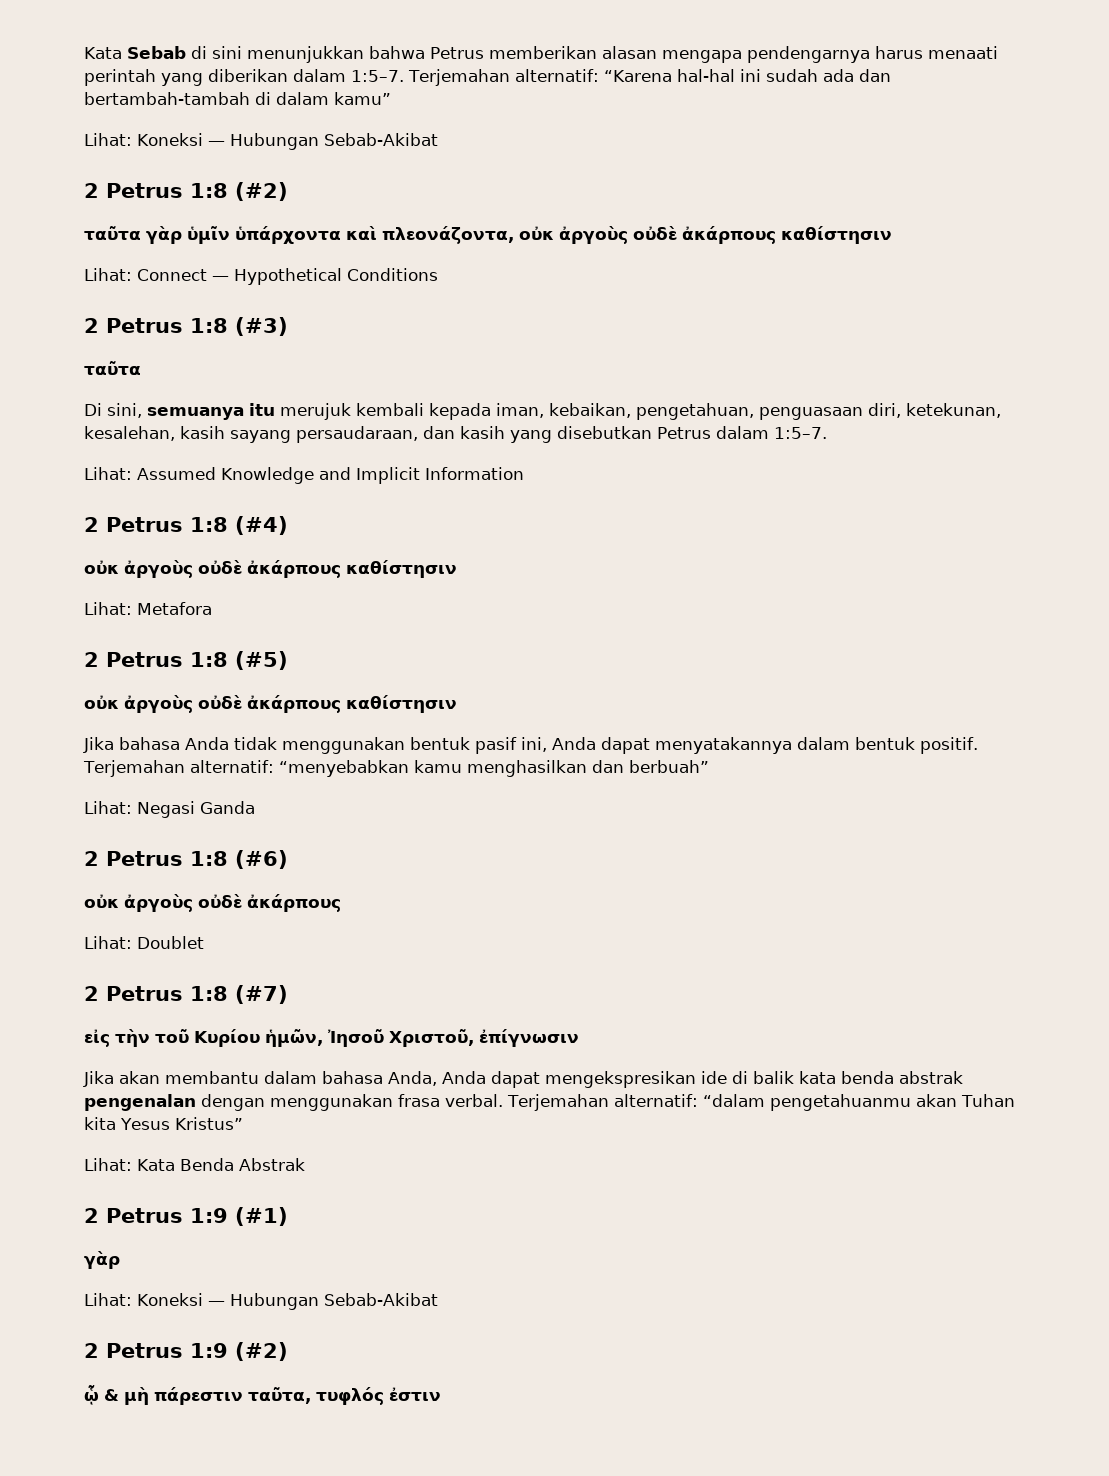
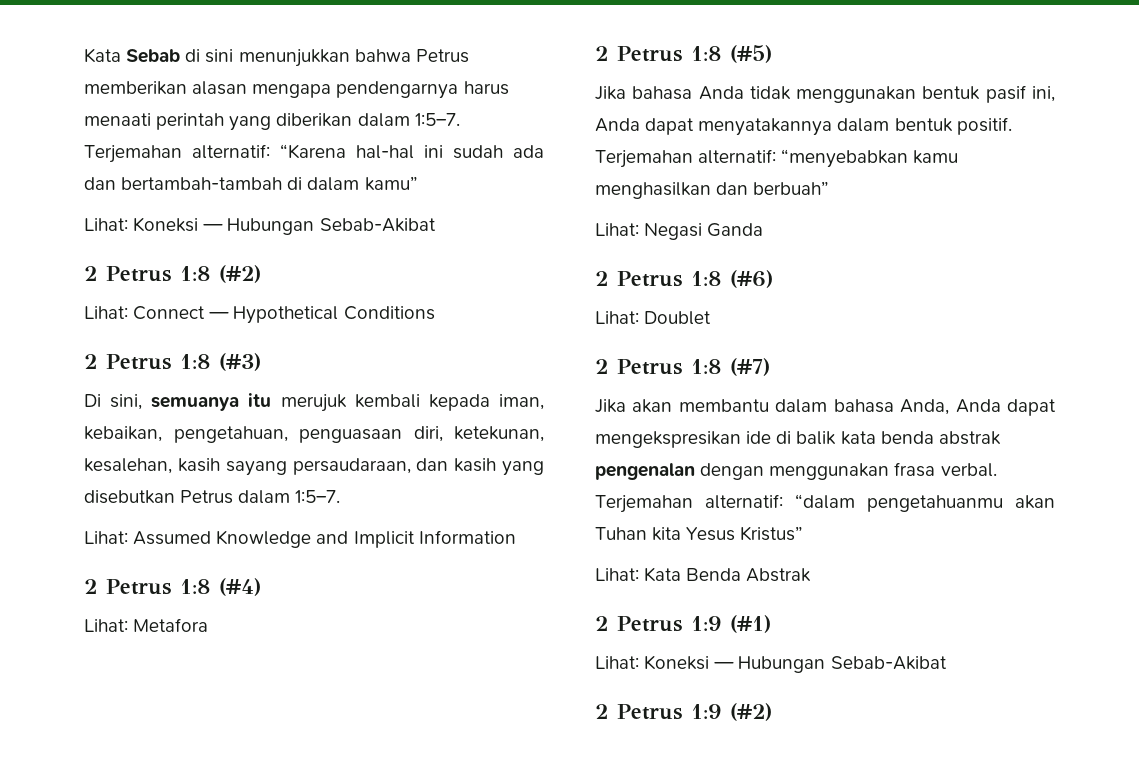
[84,226,892,244] // ταῦτα γὰρ ὑμῖν ὑπάρχοντα καὶ πλεονάζοντα, οὐκ ἀργοὺς οὐδὲ ἀκάρπους καθίστησιν -> (261, 274) none
[84,361,141,376] // ταῦτα -> (261, 362) none
[84,560,457,578] // οὐκ ἀργοὺς οὐδὲ ἀκάρπους καθίστησιν -> (261, 587) none
[84,695,457,713] // οὐκ ἀργοὺς οὐδὲ ἀκάρπους καθίστησιν -> (772, 54) none
[84,894,341,912] // οὐκ ἀργοὺς οὐδὲ ἀκάρπους -> (773, 279) none
[84,1029,579,1047] // εἰς τὴν τοῦ Κυρίου ἡμῶν, Ἰησοῦ Χριστοῦ, ἐπίγνωσιν -> (770, 367) none
[84,1251,120,1269] // γὰρ -> (771, 624) none
[84,1385,441,1405] // ᾧ & μὴ πάρεστιν ταῦτα, τυφλός ἐστιν -> (772, 712) none

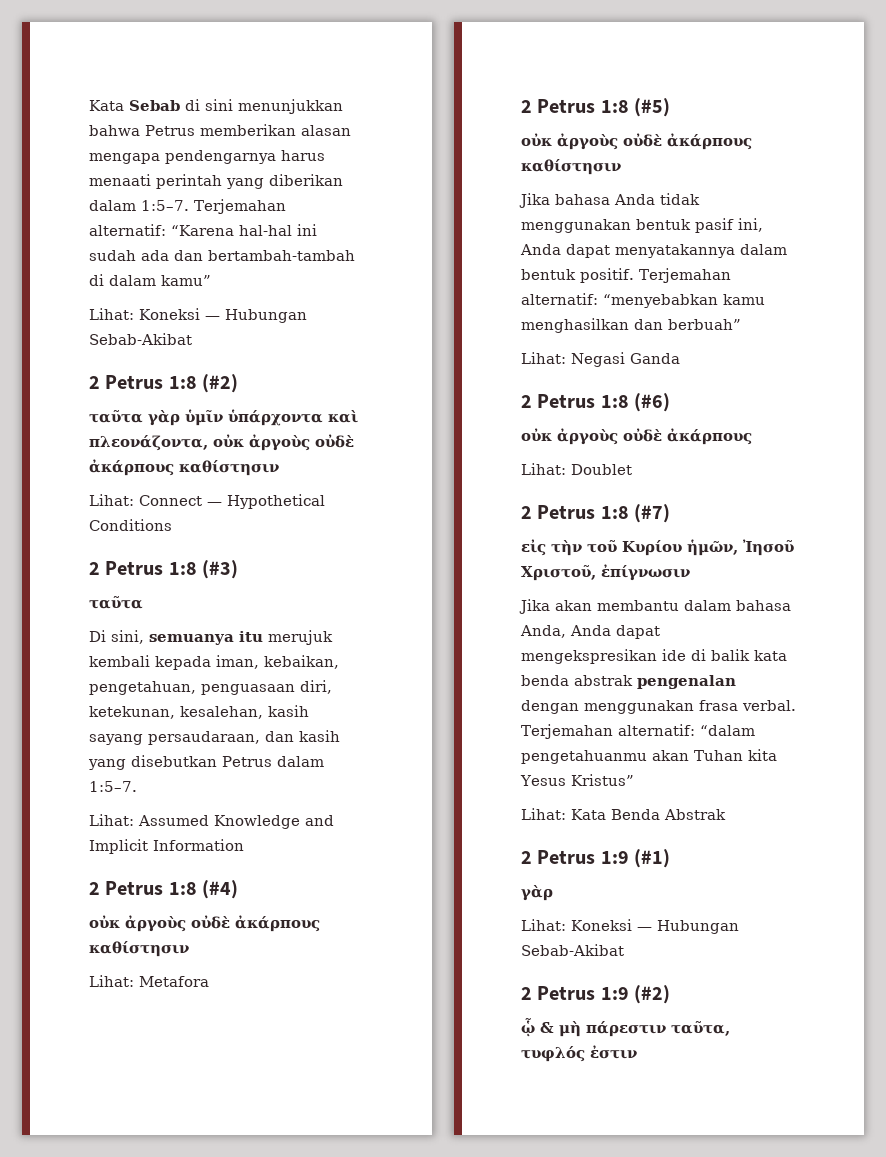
(261, 274) none -> [89,409,358,426] [89,434,354,451] [89,459,279,476] // ταῦτα γὰρ ὑμῖν ὑπάρχοντα καὶ πλεονάζοντα, οὐκ ἀργοὺς οὐδὲ ἀκάρπους καθίστησιν
(261, 362) none -> [89,596,143,609] // ταῦτα
(261, 587) none -> [89,915,320,932] [89,941,189,957] // οὐκ ἀργοὺς οὐδὲ ἀκάρπους καθίστησιν
(772, 54) none -> [521,133,752,150] [521,159,621,175] // οὐκ ἀργοὺς οὐδὲ ἀκάρπους καθίστησιν
(773, 279) none -> [521,428,752,445] // οὐκ ἀργοὺς οὐδὲ ἀκάρπους
(770, 367) none -> [521,539,794,556] [521,564,690,581] // εἰς τὴν τοῦ Κυρίου ἡμῶν, Ἰησοῦ Χριστοῦ, ἐπίγνωσιν
(771, 624) none -> [521,885,553,901] // γὰρ
(772, 712) none -> [521,1018,730,1037] [521,1045,637,1062] // ᾧ & μὴ πάρεστιν ταῦτα, τυφλός ἐστιν

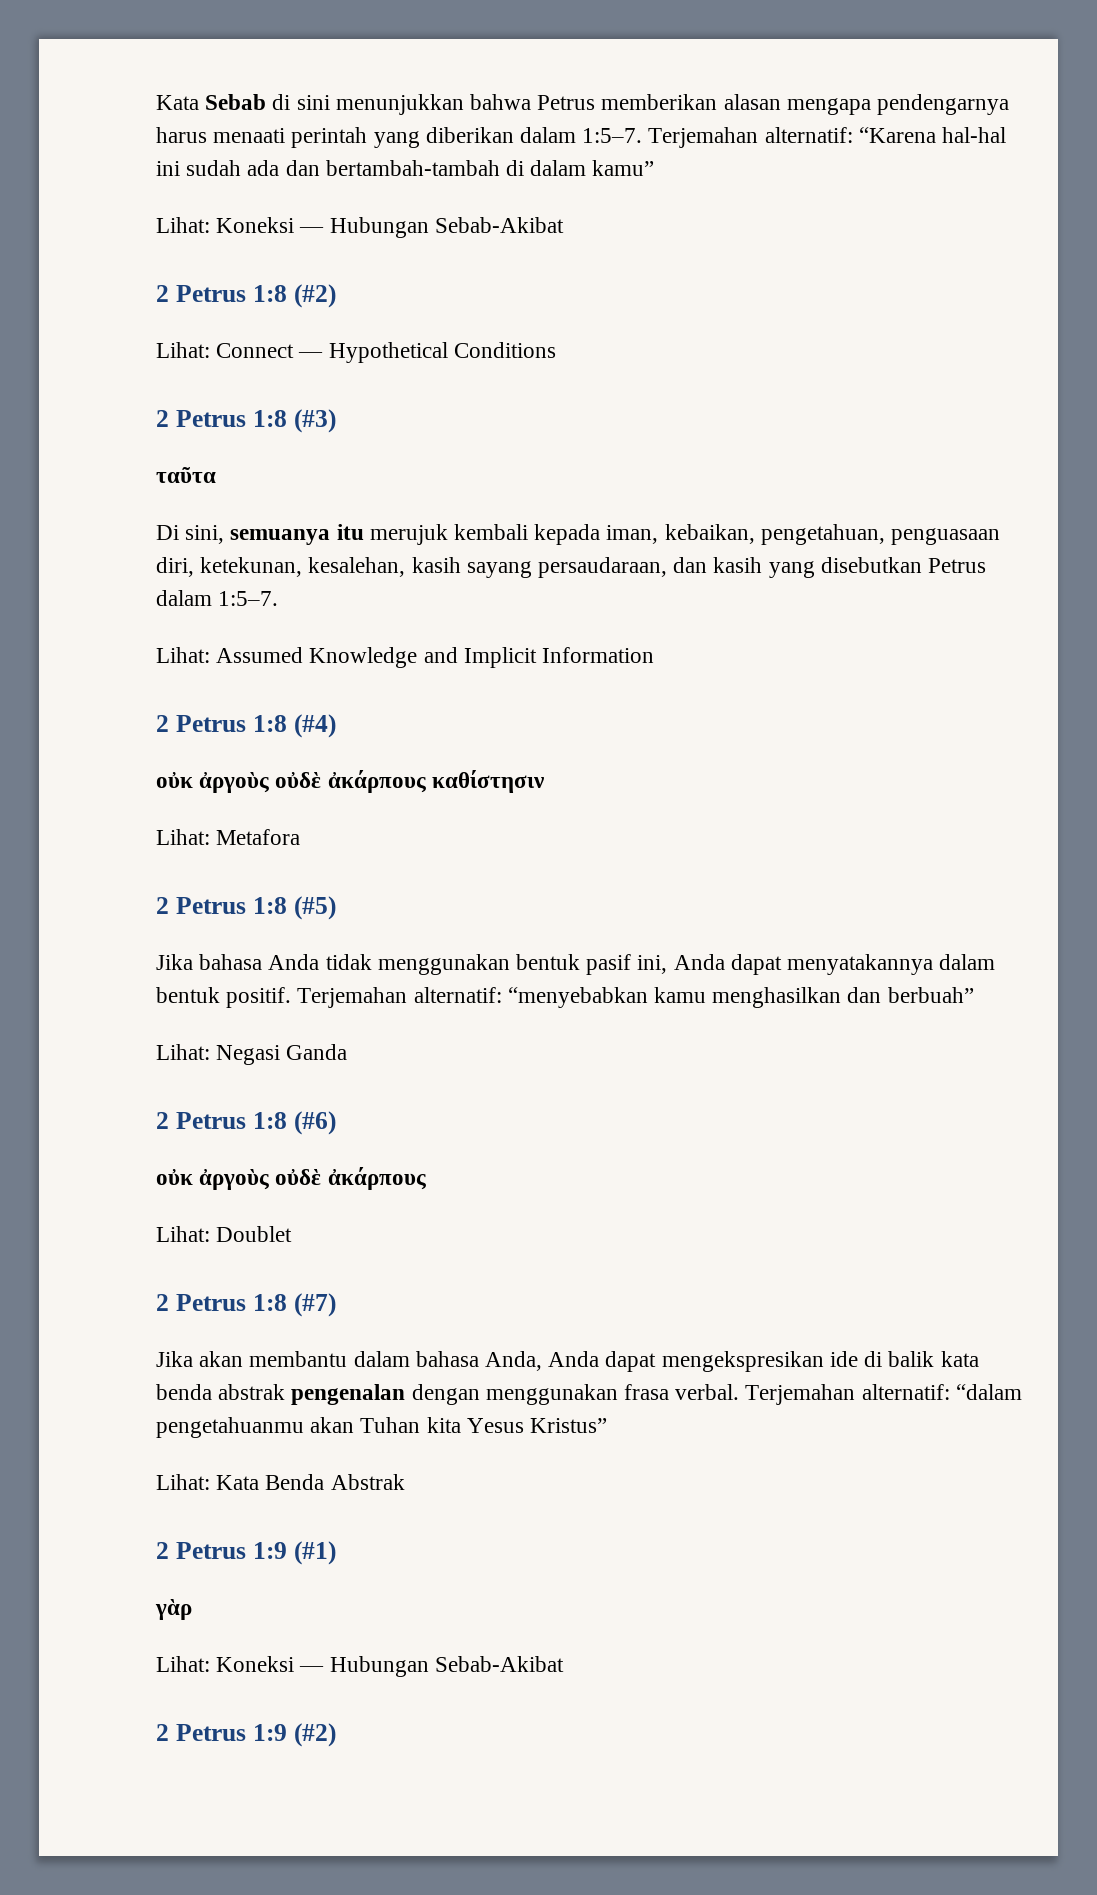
[89,409,358,426] [89,434,354,451] [89,459,279,476] // ταῦτα γὰρ ὑμῖν ὑπάρχοντα καὶ πλεονάζοντα, οὐκ ἀργοὺς οὐδὲ ἀκάρπους καθίστησιν -> (336, 296) none
[521,133,752,150] [521,159,621,175] // οὐκ ἀργοὺς οὐδὲ ἀκάρπους καθίστησιν -> (336, 908) none
[521,539,794,556] [521,564,690,581] // εἰς τὴν τοῦ Κυρίου ἡμῶν, Ἰησοῦ Χριστοῦ, ἐπίγνωσιν -> (336, 1305) none
[521,1018,730,1037] [521,1045,637,1062] // ᾧ & μὴ πάρεστιν ταῦτα, τυφλός ἐστιν -> (336, 1735) none

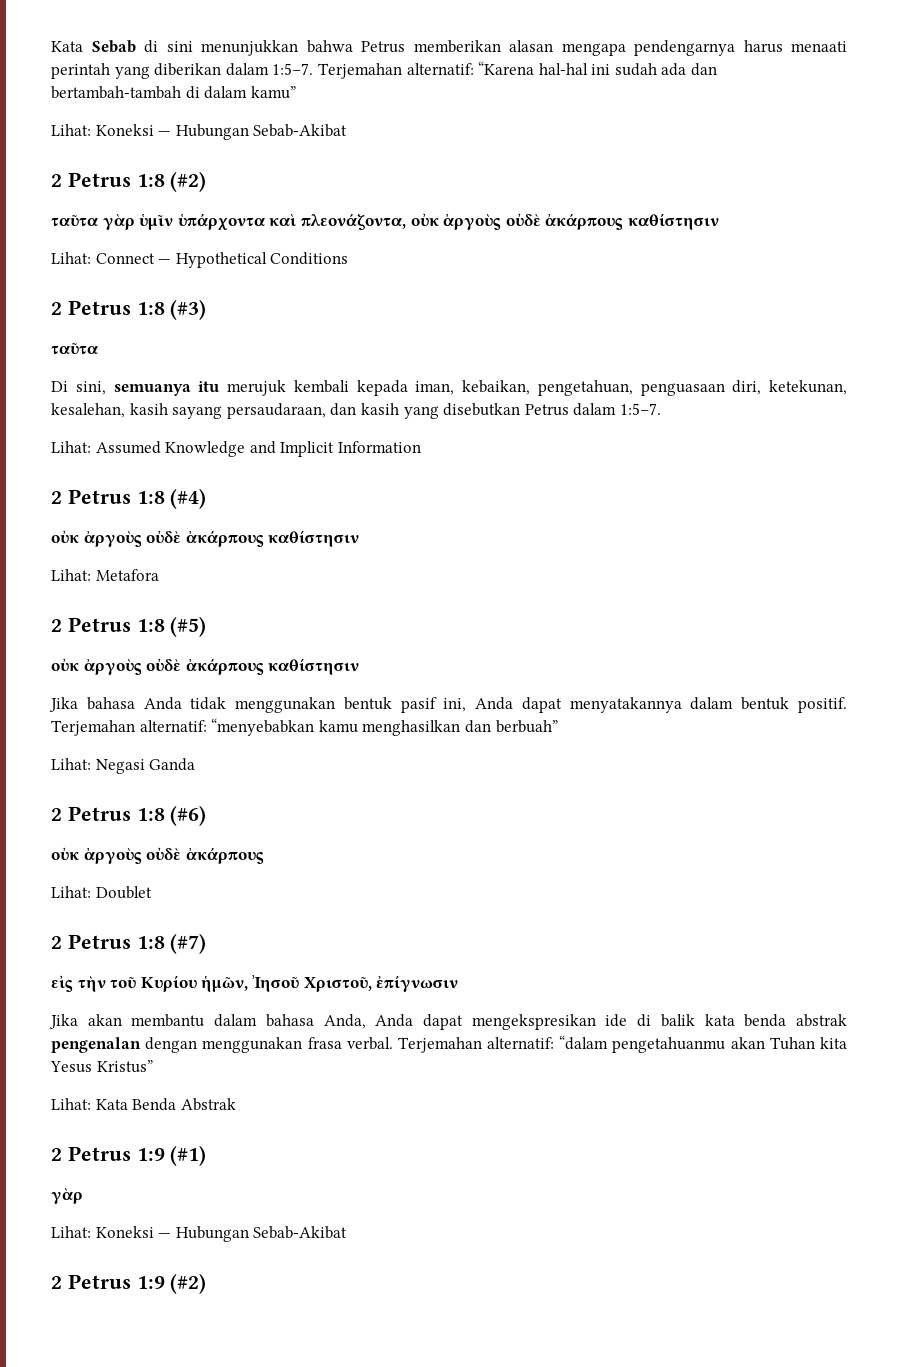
(336, 296) none -> [51,213,719,231] // ταῦτα γὰρ ὑμῖν ὑπάρχοντα καὶ πλεονάζοντα, οὐκ ἀργοὺς οὐδὲ ἀκάρπους καθίστησιν
(336, 908) none -> [51,658,360,675] // οὐκ ἀργοὺς οὐδὲ ἀκάρπους καθίστησιν
(336, 1305) none -> [51,975,459,992] // εἰς τὴν τοῦ Κυρίου ἡμῶν, Ἰησοῦ Χριστοῦ, ἐπίγνωσιν

